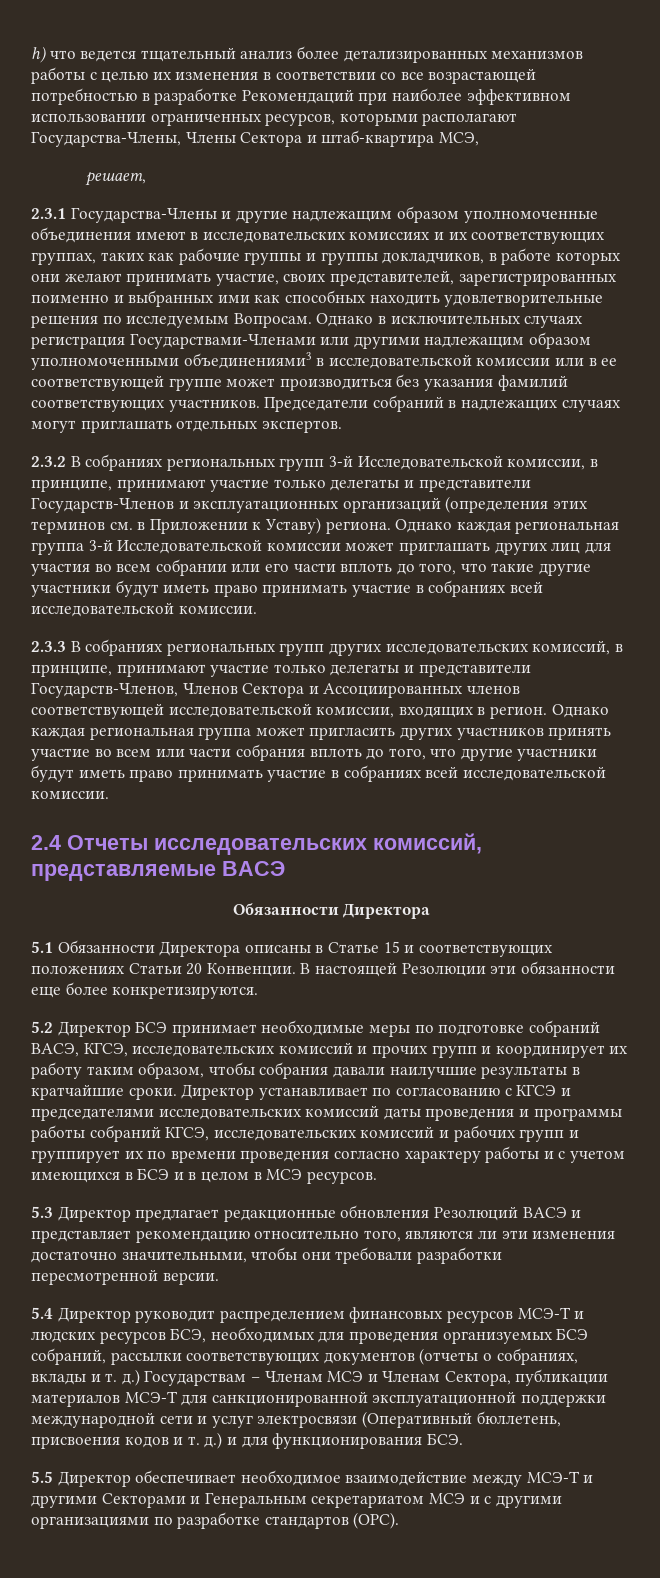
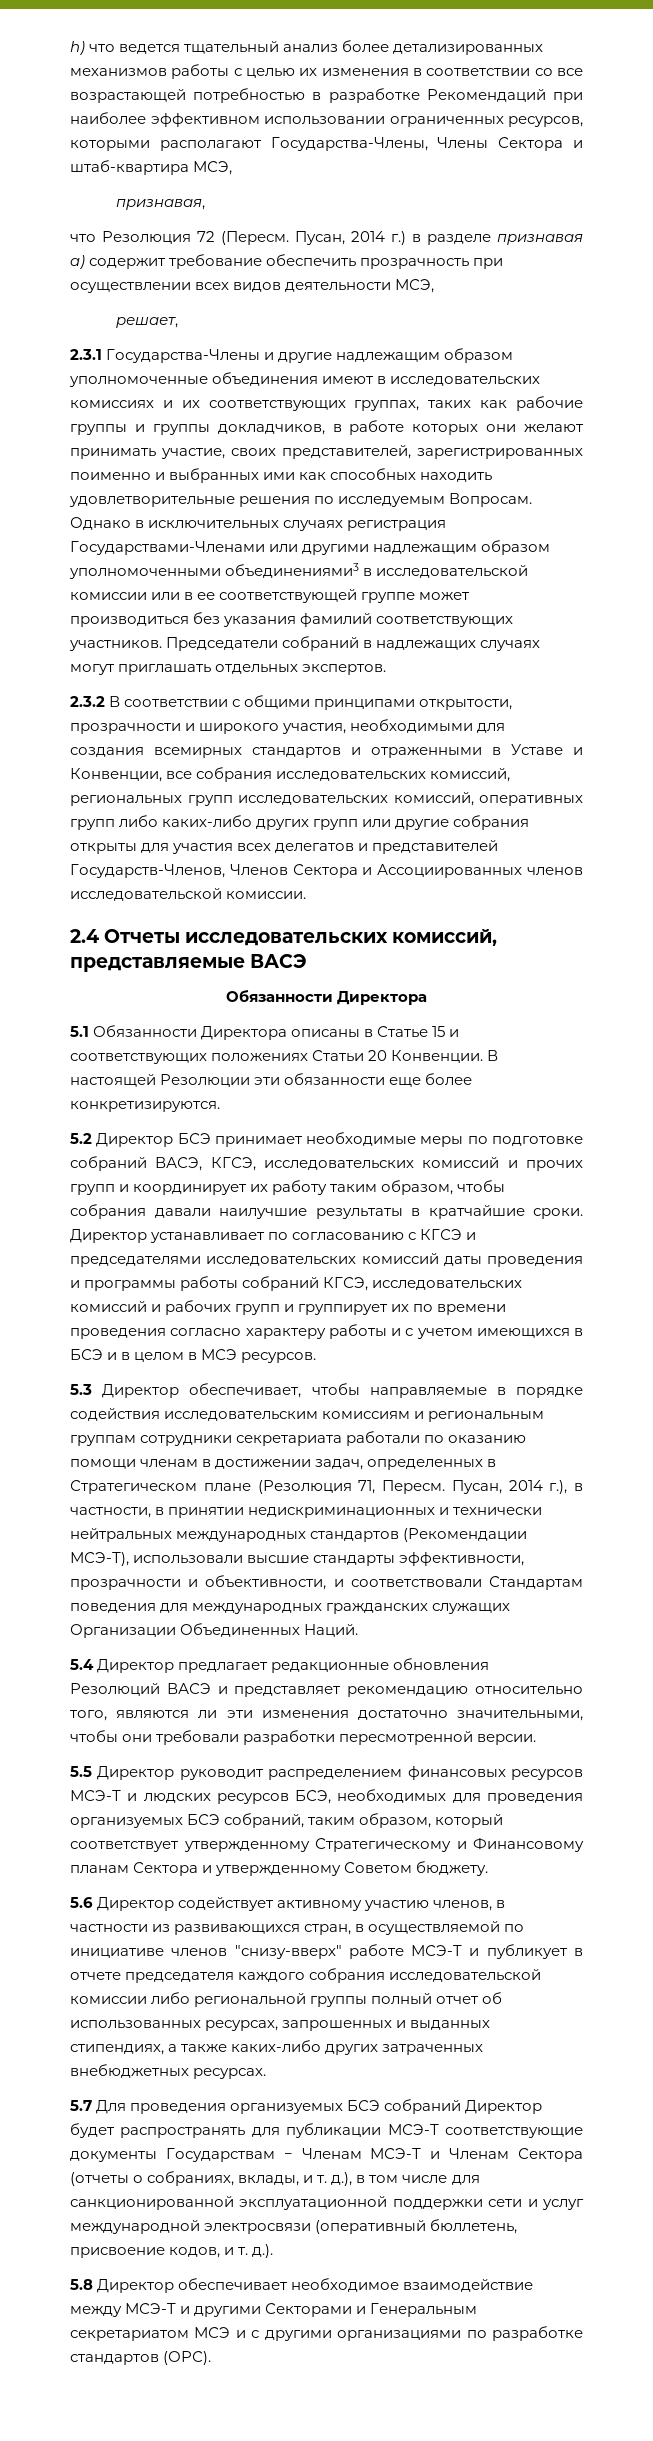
(479, 139) none -> [116,199,206,210] [70,231,583,245] [70,254,504,269] [70,279,435,293] // признавая, // что Резолюция 72 (Пересм. Пусан, 2014 г.) в разделе признавая a) содержит требование обеспечить прозрачность при осуществлении всех видов деятельности МСЭ,
[85,454,598,471] [31,479,531,492] [31,496,588,513] [31,517,620,534] [31,539,611,555] [31,559,592,576] [31,580,543,597] [31,602,257,617] [31,639,623,656] [31,664,531,677] собраниях региональных групп 3-й Исследовательской комиссии, в принципе, принимают участие только делегаты и представители Государств-Членов и эксплуатационных организаций (определения этих терминов см. в Приложении к Уставу) региона. Однако каждая региональная группа 3-й Исследовательской комиссии может приглашать других лиц для участия во всем собрании или его части вплоть до того, что такие другие участники будут иметь право принимать участие в собраниях всей исследовательской комиссии. // 2.3.3 В собраниях региональных групп других исследовательских комиссий, в принципе, принимают участие только делегаты и представители -> [124,695,513,710] [70,719,506,734] [70,744,583,758] [70,767,511,782] [70,792,583,806] [70,815,530,830] [70,840,499,854] соответствии с общими принципами открытости, прозрачности и широкого участия, необходимыми для создания всемирных стандартов и отраженными в Уставе и Конвенции, все собрания исследовательских комиссий, региональных групп исследовательских комиссий, оперативных групп либо каких-либо других групп или другие собрания открыты для участия всех делегатов и представителей
[31,703,609,719] [31,727,612,740] [31,744,598,761] [31,765,459,782] соответствующей исследовательской комиссии, входящих в регион. Однако каждая региональная группа может пригласить других участников принять участие во всем или части собрания вплоть до того, что другие участники будут иметь право принимать участие в собраниях всей -> (583, 871) none
(131, 1214) none -> [189,1383,583,1398] [70,1408,545,1422] [70,1431,527,1446] [70,1459,497,1470] [70,1480,583,1494] [70,1507,543,1518] [70,1528,528,1542] [70,1552,525,1566] [70,1575,583,1590] [70,1603,511,1614] [70,1623,359,1638] [70,1659,175,1673] обеспечивает, чтобы направляемые в порядке содействия исследовательским комиссиям и региональным группам сотрудники секретариата работали по оказанию помощи членам в достижении задач, определенных в Стратегическом плане (Резолюция 71, Пересм. Пусан, 2014 г.), в частности, в принятии недискриминационных и технически нейтральных международных стандартов (Рекомендации МСЭ-Т), использовали высшие стандарты эффективности, прозрачности и объективности, и соответствовали Стандартам поведения для международных гражданских служащих Организации Объединенных Наций. // 5.4 Директор
[31,1307,53,1319] 5.4 -> [70,1766,92,1777] 5.5
[110,1352,415,1365] рассылки соответствующих документов -> [308,1813,504,1828] [70,1838,584,1852] [70,1861,489,1876] [70,1897,506,1911] [70,1921,525,1935] [70,1944,583,1959] [70,1968,542,1983] [70,1992,503,2007] [70,2020,491,2031] [70,2040,484,2055] [70,2064,267,2079] [70,2099,543,2114] [70,2123,583,2138] [70,2148,584,2162] таким образом, который соответствует утвержденному Стратегическому и Финансовому планам Сектора и утвержденному Советом бюджету. // 5.6 Директор содействует активному участию членов, в частности из развивающихся стран, в осуществляемой по инициативе членов "снизу-вверх" работе МСЭ-T и публикует в отчете председателя каждого собрания исследовательской комиссии либо региональной группы полный отчет об использованных ресурсах, запрошенных и выданных стипендиях, а также каких-либо других затраченных внебюджетных ресурсах. // 5.7 Для проведения организуемых БСЭ собраний Директор будет распространять для публикации МСЭ-Т соответствующие документы Государствам − Членам МСЭ-Т и Членам Сектора
[31,1369,609,1386] [31,1391,178,1407] вклады и т. д.) Государствам – Членам МСЭ и Членам Сектора, публикации материалов МСЭ-Т -> [238,2172,448,2186] вклады, и т. д.), в том числе
[31,1412,155,1428] международной -> (483, 2204) none
[257,1411,561,1428] [31,1432,463,1449] [31,1471,53,1483] электросвязи (Оперативный бюллетень, присвоения кодов и т. д.) и для функционирования БСЭ. // 5.5 -> [70,2219,518,2234] [70,2244,274,2258] [70,2279,93,2290] международной электросвязи (оперативный бюллетень, присвоение кодов, и т. д.). // 5.8

